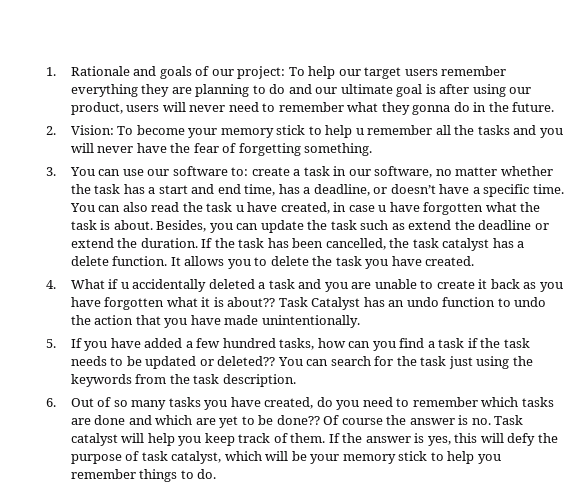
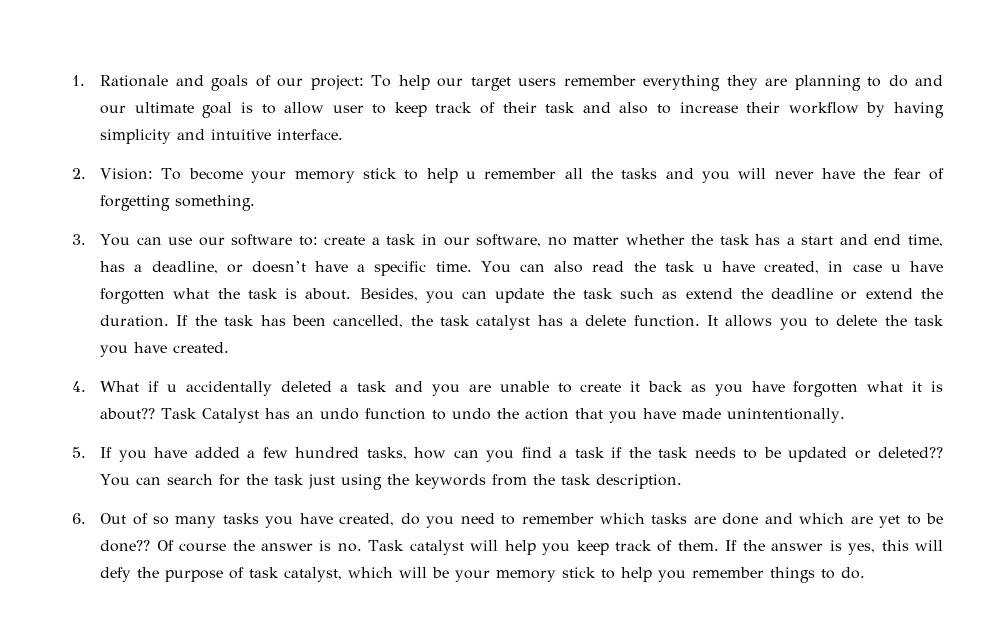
[439,84,532,97] [70,102,555,115] after using our product, users will never need to remember what they gonna do in the future. -> [261,102,945,118] [100,129,344,144] to allow user to keep track of their task and also to increase their workflow by having simplicity and intuitive interface.

